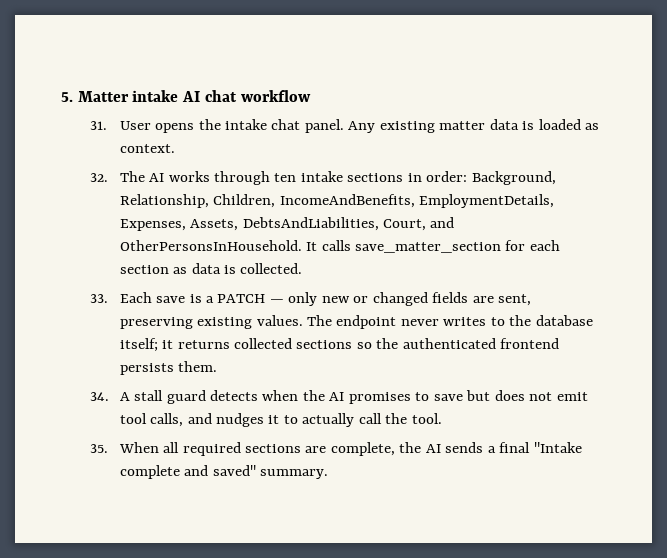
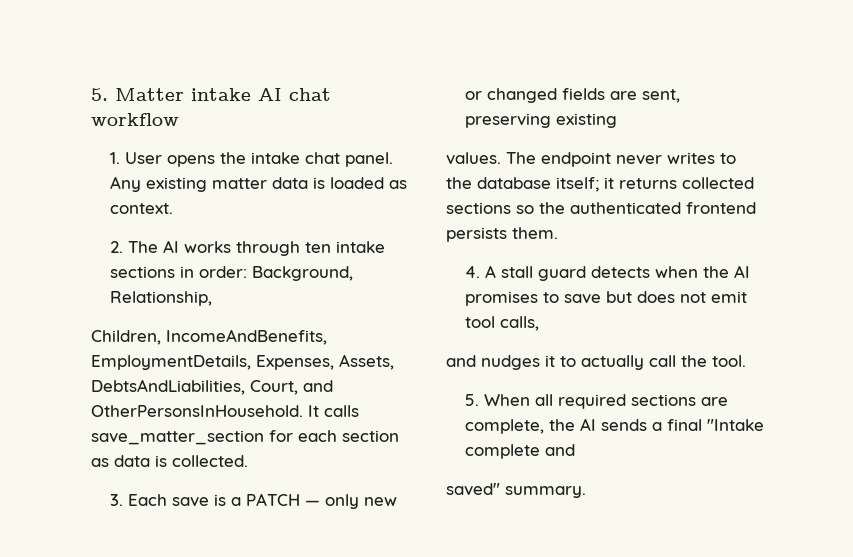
[90,121,108,130] 31. -> [110,152,121,164] 1.
[90,173,109,182] 32. -> [110,241,124,253] 2.
(209, 201) none -> (213, 298) //
[90,294,109,303] 33. -> [110,494,124,506] 3.
(253, 323) none -> (618, 120) //
[90,392,110,401] 34. -> [465,266,481,278] 4.
(184, 420) none -> (540, 323) //
[90,444,109,453] 35. -> [465,394,480,406] 5.
(209, 470) none -> (576, 450) //

